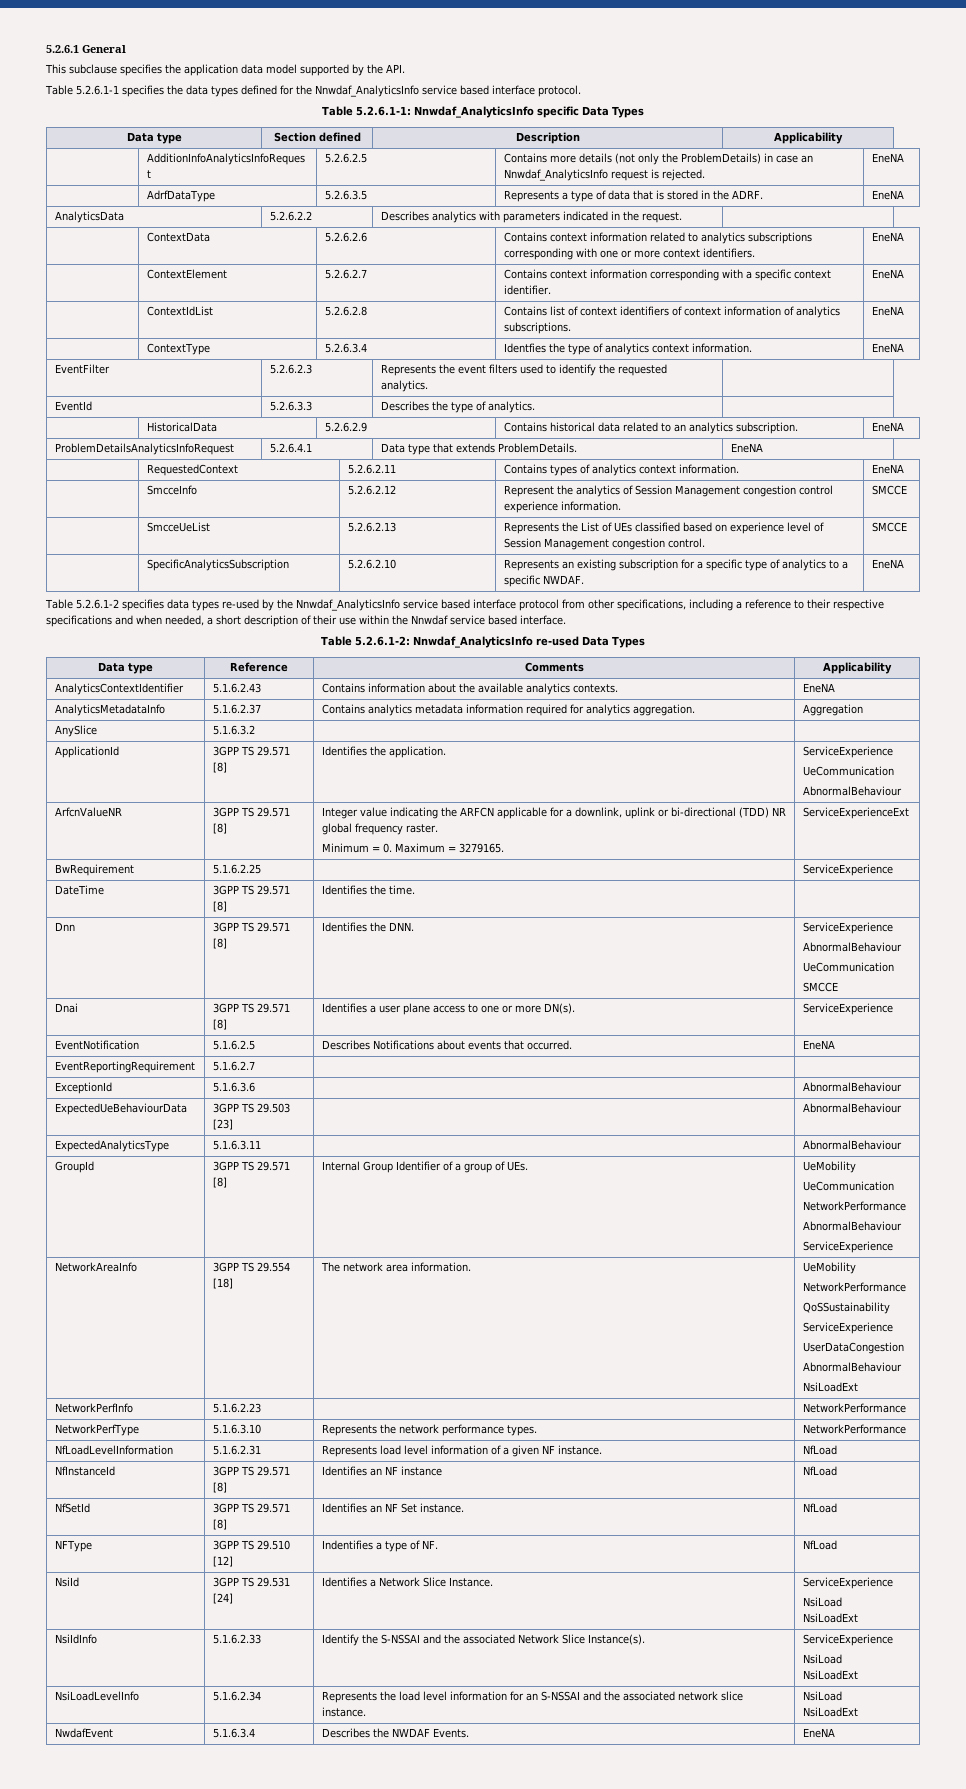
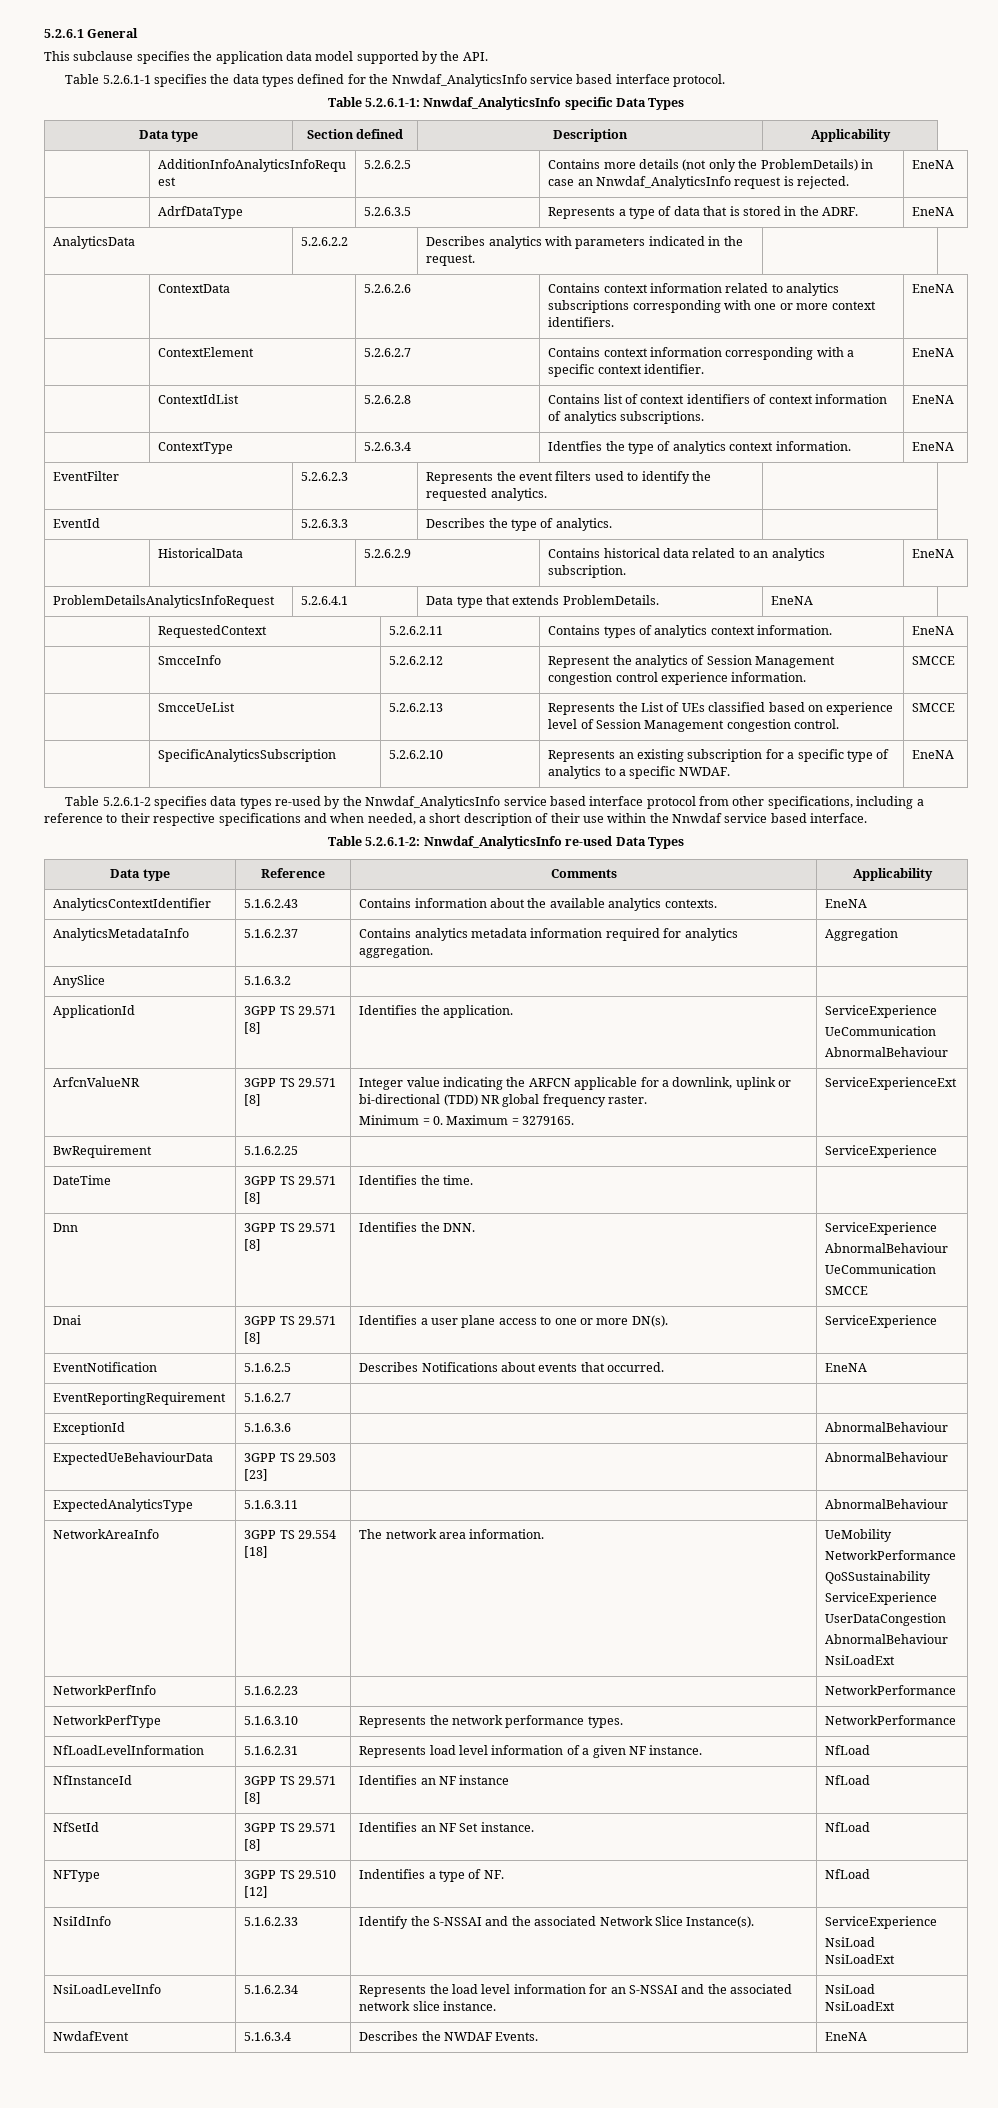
[54,1161,94,1173] [212,1161,290,1171] [212,1177,227,1188] [321,1161,528,1173] [802,1161,856,1173] [802,1181,894,1191] [802,1201,906,1211] [802,1221,902,1231] [802,1241,893,1253] // GroupId | 3GPP TS 29.571 [8] | Internal Group Identifier of a group of UEs. | UeMobility // UeCommunication // NetworkPerformance // AbnormalBehaviour // ServiceExperience -> (949, 1504) none
[54,1577,79,1587] [212,1577,290,1587] [212,1593,233,1604] [321,1577,493,1587] [802,1577,893,1589] [802,1597,842,1607] [802,1613,858,1623] // NsiId | 3GPP TS 29.531 [24] | Identifies a Network Slice Instance. | ServiceExperience // NsiLoad // NsiLoadExt -> (871, 1874) none

